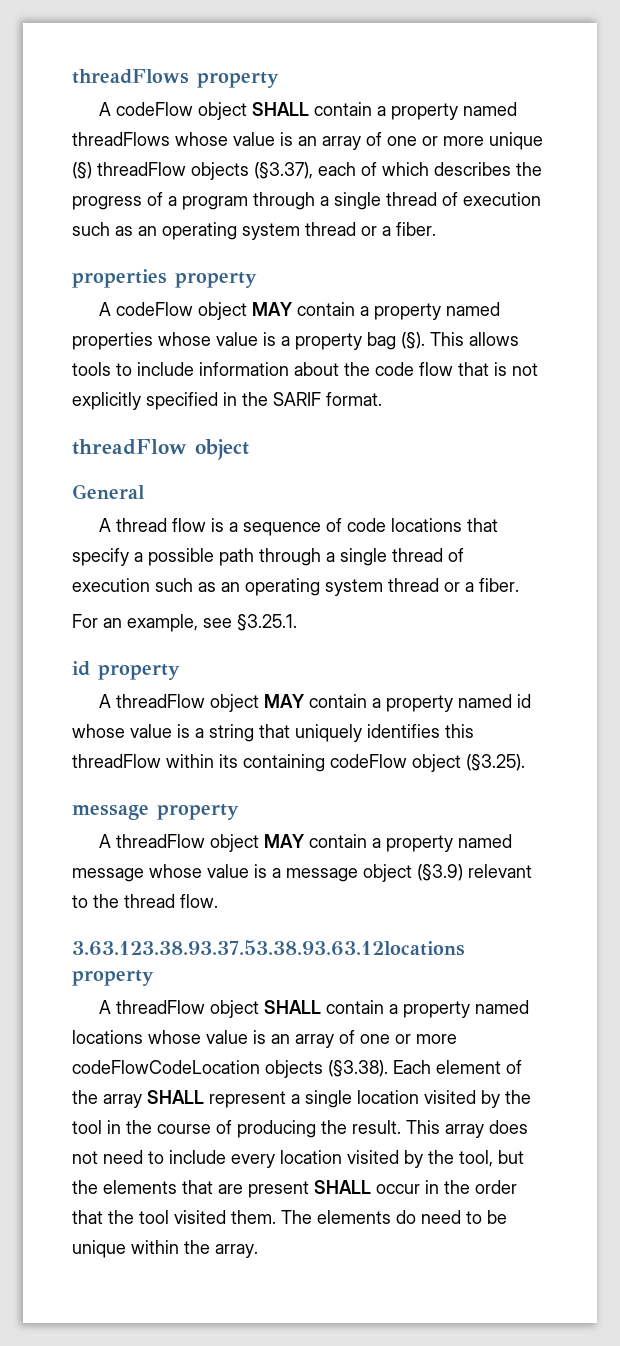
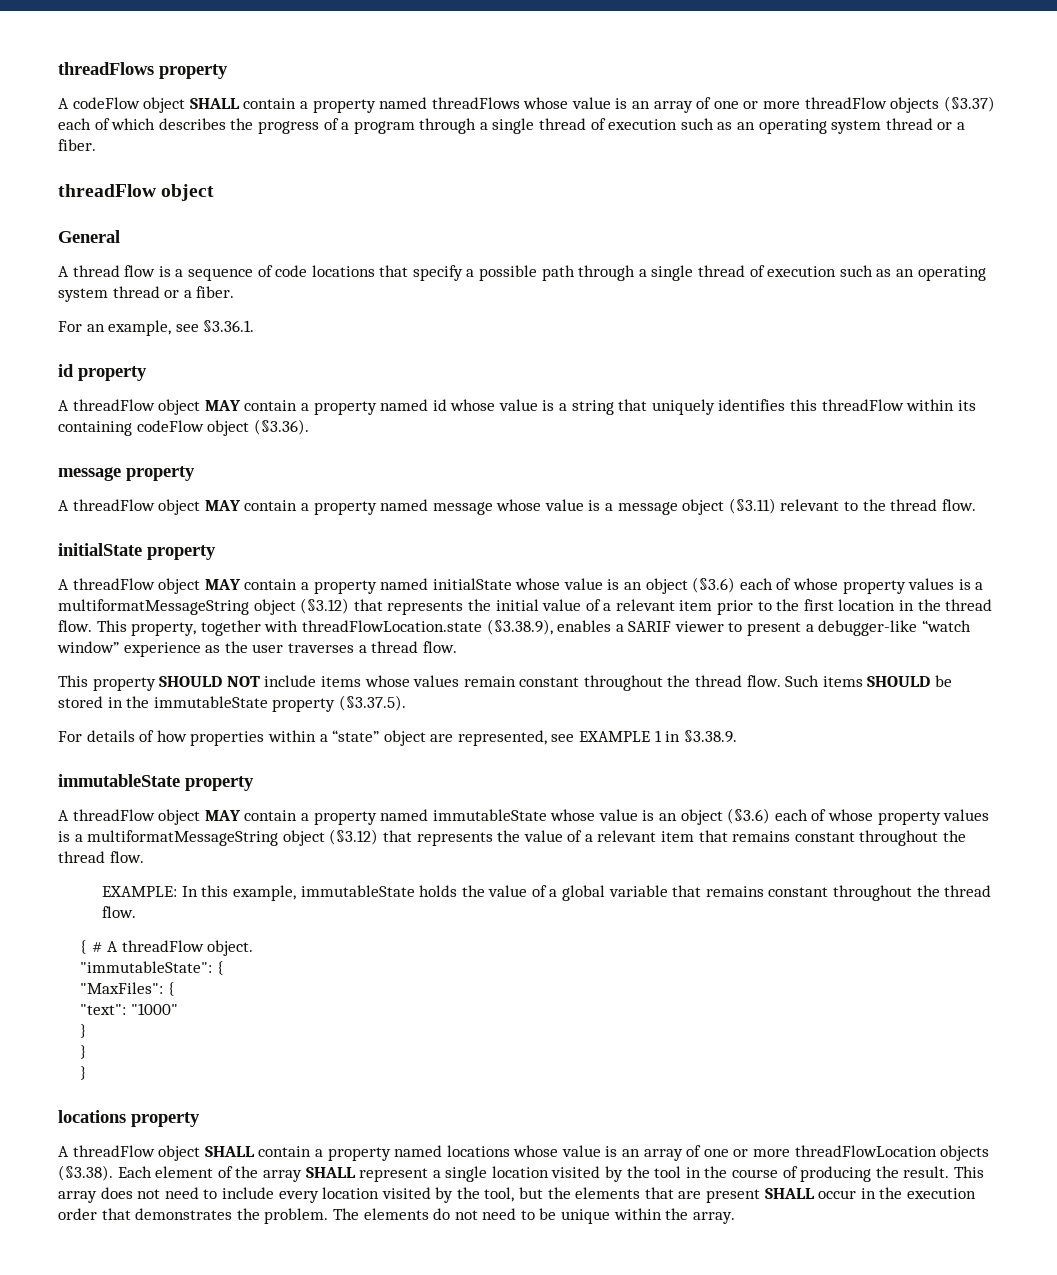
[489,132,543,150] [72,162,92,179] unique (§) -> (801, 105) none
[254,162,313,179] (§3.37), -> [943,96,995,112] (§3.37)
[72,269,257,288] [98,302,500,320] [72,332,519,350] [72,362,538,376] [72,392,382,410] // properties property // A codeFlow object MAY contain a property named properties whose value is a property bag (§). This allows tools to include information about the code flow that is not explicitly specified in the SARIF format. -> (96, 145) none
[237,614,297,631] §3.25.1. -> [203,320,255,332] §3.36.1.
[466,754,525,771] (§3.25). -> [253,419,309,435] (§3.36).
[417,864,463,881] (§3.9) -> [728,498,776,514] (§3.11)
[72,940,465,956] 3.63.123.38.93.37.53.38.93.63.12locations -> [58,543,216,560] [58,577,984,594] [58,598,993,615] [58,619,971,636] [57,641,457,657] [58,675,953,691] [58,695,406,712] [58,730,737,746] [58,774,254,791] [58,808,990,825] [58,829,967,846] [58,851,144,863] [102,885,992,901] [102,906,137,918] [80,940,254,956] [80,961,224,975] [80,982,175,996] [80,1003,178,1015] [80,1024,88,1038] [80,1045,88,1059] [80,1066,88,1080] [58,1110,126,1123] initialState property // A threadFlow object MAY contain a property named initialState whose value is an object (§3.6) each of whose property values is a multiformatMessageString object (§3.12) that represents the initial value of a relevant item prior to the first location in the thread flow. This property, together with threadFlowLocation.state (§3.38.9), enables a SARIF viewer to present a debugger-like “watch window” experience as the user traverses a thread flow. // This property SHOULD NOT include items whose values remain constant throughout the thread flow. Such items SHOULD be stored in the immutableState property (§3.37.5). // For details of how properties within a “state” object are represented, see EXAMPLE 1 in §3.38.9. // immutableState property // A threadFlow object MAY contain a property named immutableState whose value is an object (§3.6) each of whose property values is a multiformatMessageString object (§3.12) that represents the value of a relevant item that remains constant throughout the thread flow. // EXAMPLE: In this example, immutableState holds the value of a global variable that remains constant throughout the thread flow. // { # A threadFlow object. // "immutableState": { // "MaxFiles": { // "text": "1000" // } // } // } // locations
[72,1060,260,1074] codeFlowCodeLocation -> [794,1145,937,1157] threadFlowLocation
(470, 1187) none -> [906,1188,976,1199] execution
[108,1210,276,1224] the tool visited them. -> [135,1208,329,1224] demonstrates the problem.
(416, 1217) none -> [454,1210,478,1220] not

